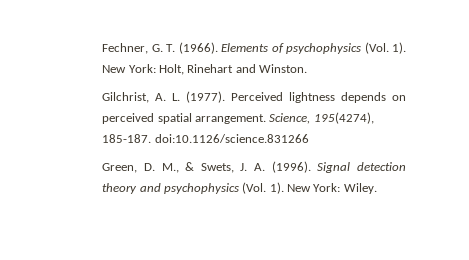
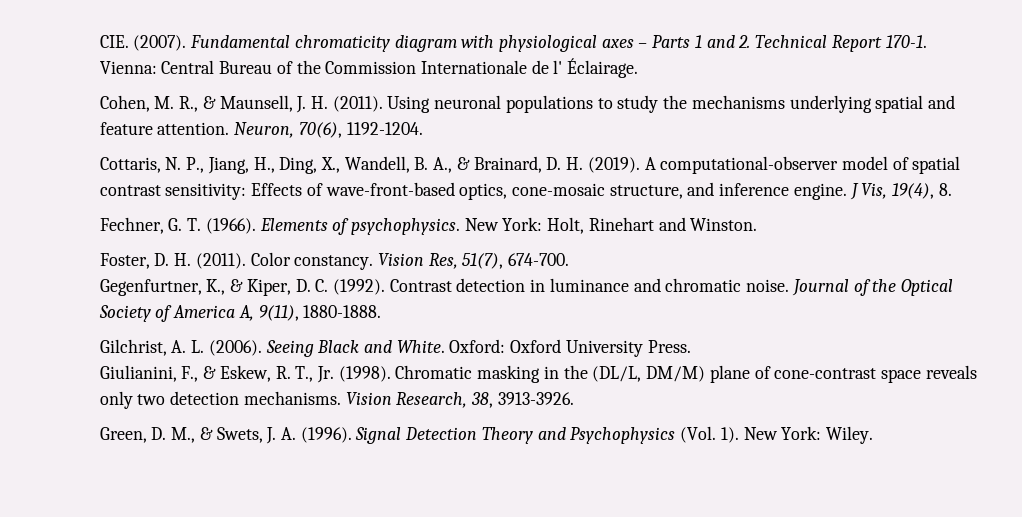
(102, 48) none -> [99,35,927,52] [99,58,639,78] [99,95,955,113] [99,122,423,138] [99,156,961,174] [99,182,952,200] CIE. (2007). Fundamental chromaticity diagram with physiological axes – Parts 1 and 2. Technical Report 170-1. Vienna: Central Bureau of the Commission Internationale de l' Éclairage. // Cohen, M. R., & Maunsell, J. H. (2011). Using neuronal populations to study the mechanisms underlying spatial and feature attention. Neuron, 70(6), 1192-1204. // Cottaris, N. P., Jiang, H., Ding, X., Wandell, B. A., & Brainard, D. H. (2019). A computational-observer model of spatial contrast sensitivity: Effects of wave-front-based optics, cone-mosaic structure, and inference engine. J Vis, 19(4), 8. //
[286,42,406,54] psychophysics (Vol. 1). -> [350,218,460,235] psychophysics.
[102,91,406,103] [102,112,374,124] [102,134,309,143] Gilchrist, A. L. (1977). Perceived lightness depends on perceived spatial arrangement. Science, 195(4274), 185-187. doi:10.1126/science.831266 -> [99,252,570,270] [99,278,953,296] [98,305,382,322] [99,339,691,357] [99,365,977,383] [99,391,574,409] Foster, D. H. (2011). Color constancy. Vision Res, 51(7), 674-700. // Gegenfurtner, K., & Kiper, D. C. (1992). Contrast detection in luminance and chromatic noise. Journal of the Optical Society of America A, 9(11), 1880-1888. // Gilchrist, A. L. (2006). Seeing Black and White. Oxford: Oxford University Press. // Giulianini, F., & Eskew, R. T., Jr. (1998). Chromatic masking in the (DL/L, DM/M) plane of cone-contrast space reveals only two detection mechanisms. Vision Research, 38, 3913-3926.
[357,162,406,171] [102,183,239,194] detection theory and psychophysics -> [405,427,676,444] Detection Theory and Psychophysics

